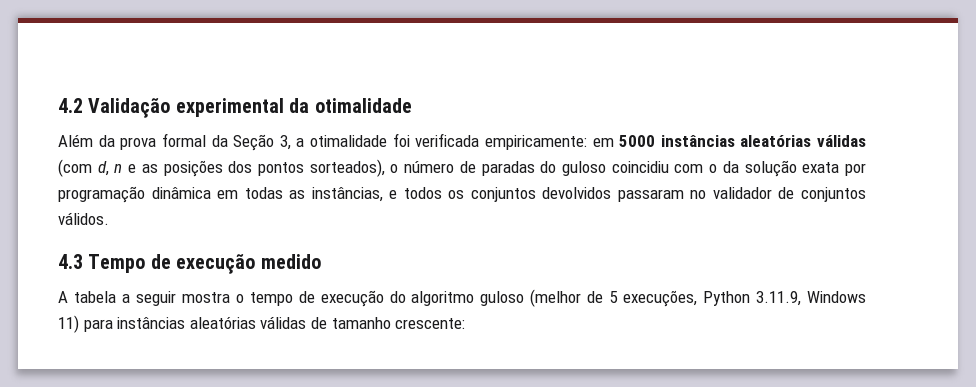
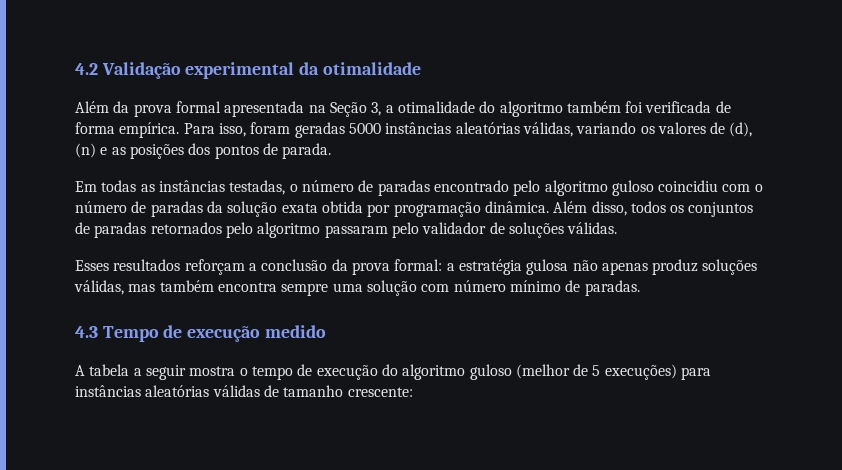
[211,135,228,147] da -> [224,101,326,117] apresentada na
[392,133,866,150] [58,159,123,177] foi verificada empiricamente: em 5000 instâncias aleatórias válidas (com d, n -> [479,101,731,117] [75,122,753,138] [75,143,96,158] do algoritmo também foi verificada de forma empírica. Para isso, foram geradas 5000 instâncias aleatórias válidas, variando os valores de (d), (n)
[309,159,557,177] sorteados), o número de paradas do -> [262,143,332,159] [75,180,608,196] de parada. // Em todas as instâncias testadas, o número de paradas encontrado pelo algoritmo
(718, 168) none -> [75,201,203,217] número de paradas
(840, 167) none -> [321,201,363,213] obtida
[151,187,866,202] [58,212,109,225] dinâmica em todas as instâncias, e todos os conjuntos devolvidos passaram no validador de conjuntos válidos. -> [484,201,754,217] [75,222,618,238] [75,259,758,275] [74,280,640,296] dinâmica. Além disso, todos os conjuntos de paradas retornados pelo algoritmo passaram pelo validador de soluções válidas. // Esses resultados reforçam a conclusão da prova formal: a estratégia gulosa não apenas produz soluções válidas, mas também encontra sempre uma solução com número mínimo de paradas.
[623,290,867,307] [58,315,79,333] execuções, Python 3.11.9, Windows 11) -> [604,364,677,380] execuções)

